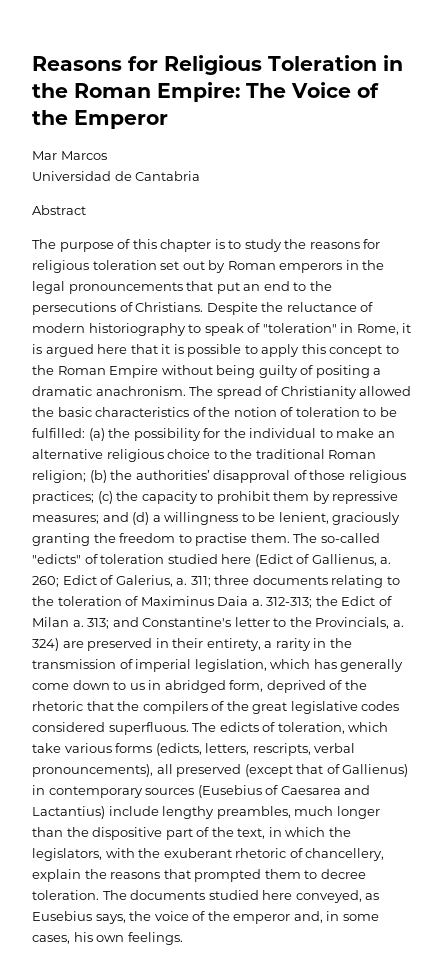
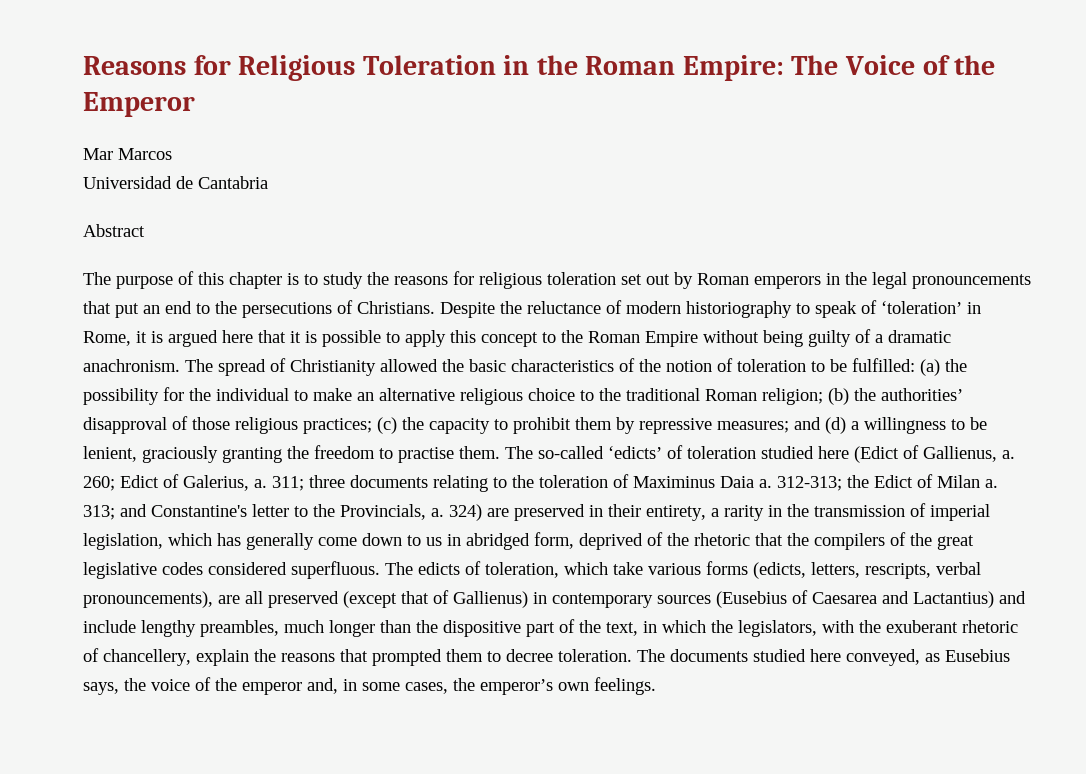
[262,323,337,333] "toleration" -> [881,301,962,314] ‘toleration’
[315,365,370,378] positing -> (871, 336) none
[32,554,81,564] "edicts" -> [608,446,662,459] ‘edicts’
(153, 770) none -> [218,595,240,604] are
(105, 812) none -> [999,591,1026,604] and
[73,932,93,942] his -> [453,678,553,695] the emperor’s

